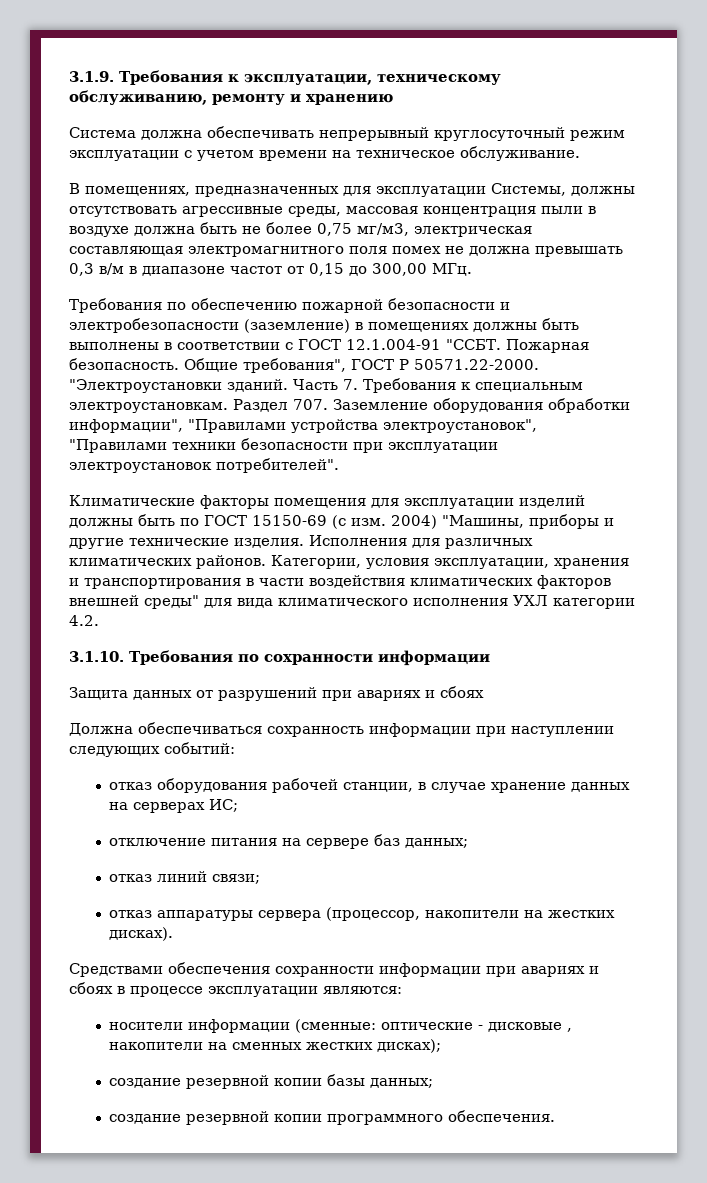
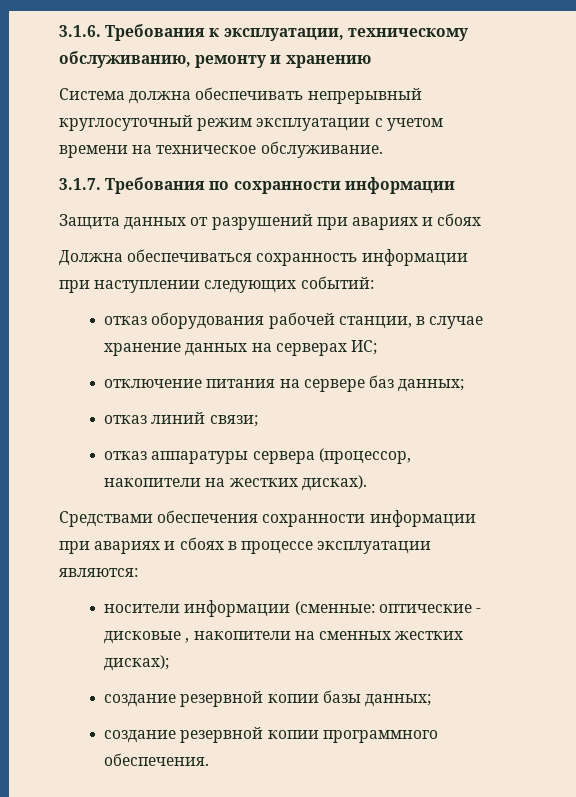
[69,71,114,82] 3.1.9. -> [59,25,101,37] 3.1.6.
[69,183,635,197] [69,206,596,217] [69,222,532,237] [69,246,623,257] [69,263,472,276] [69,298,510,313] [69,318,579,333] [69,339,589,353] [69,358,539,373] [69,378,583,393] [69,398,630,413] [69,419,537,433] [69,438,498,453] [69,458,339,473] [69,495,585,509] [69,514,614,529] [69,535,533,549] [69,555,629,569] [69,575,611,589] [69,595,635,609] [69,615,99,626] [69,651,124,662] В помещениях, предназначенных для эксплуатации Системы, должны отсутствовать агрессивные среды, массовая концентрация пыли в воздухе должна быть не более 0,75 мг/м3, электрическая составляющая электромагнитного поля помех не должна превышать 0,3 в/м в диапазоне частот от 0,15 до 300,00 МГц. // Требования по обеспечению пожарной безопасности и электробезопасности (заземление) в помещениях должны быть выполнены в соответствии с ГОСТ 12.1.004-91 "ССБТ. Пожарная безопасность. Общие требования", ГОСТ Р 50571.22-2000. "Электроустановки зданий. Часть 7. Требования к специальным электроустановкам. Раздел 707. Заземление оборудования обработки информации", "Правилами устройства электроустановок", "Правилами техники безопасности при эксплуатации электроустановок потребителей". // Климатические факторы помещения для эксплуатации изделий должны быть по ГОСТ 15150-69 (с изм. 2004) "Машины, приборы и другие технические изделия. Исполнения для различных климатических районов. Категории, условия эксплуатации, хранения и транспортирования в части воздействия климатических факторов внешней среды" для вида климатического исполнения УХЛ категории 4.2. // 3.1.10. -> [59,178,101,190] 3.1.7.

